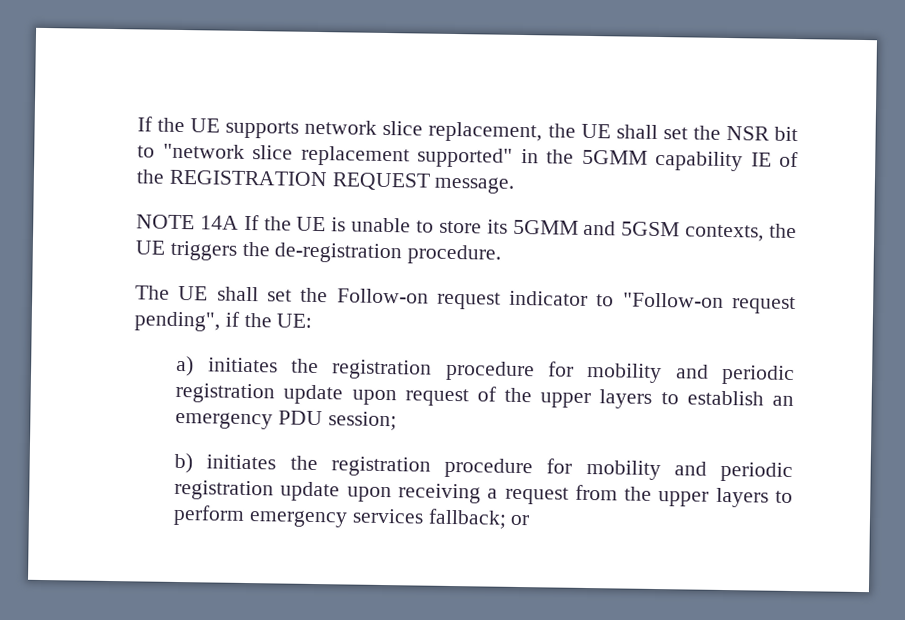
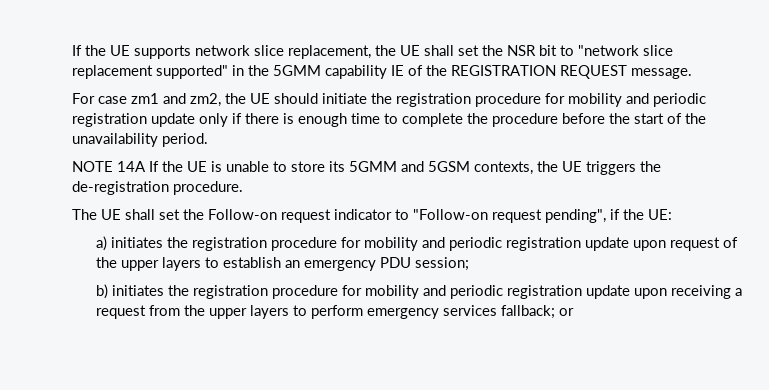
(515, 185) none -> [72,93,706,107] [72,113,706,127] [72,133,208,147] // For case zm1 and zm2, the UE should initiate the registration procedure for mobility and periodic registration update only if there is enough time to complete the procedure before the start of the unavailability period.

